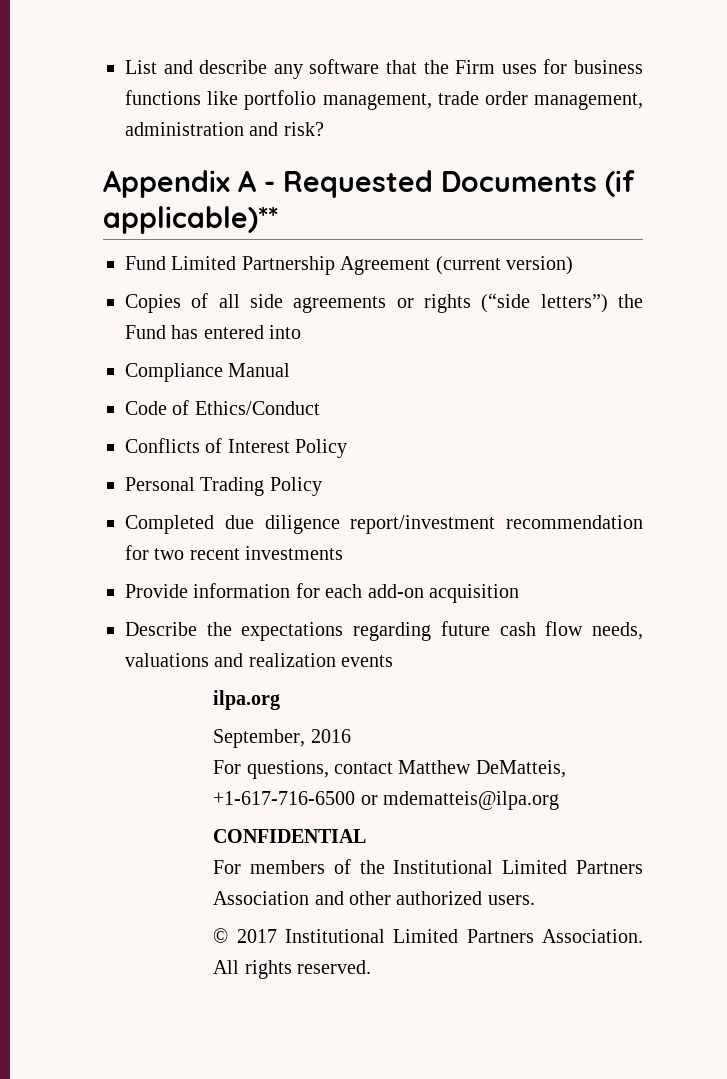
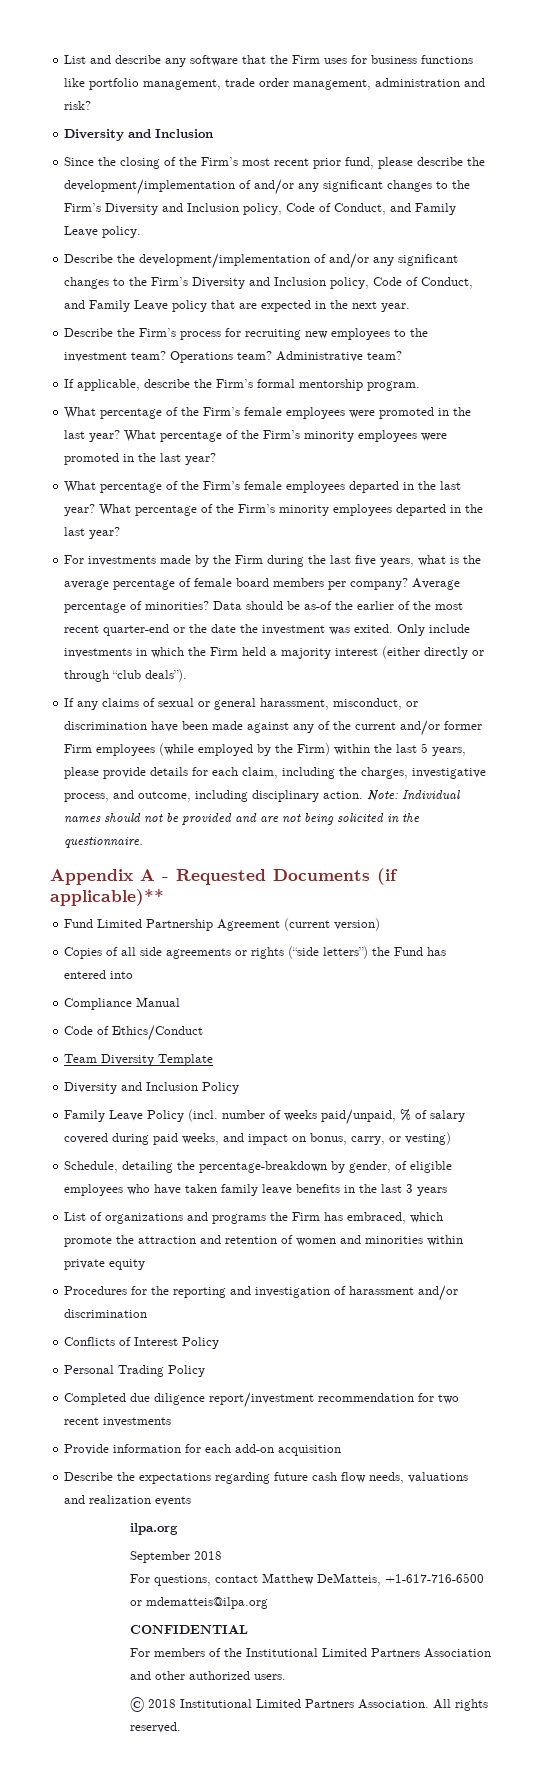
(324, 129) none -> [64,129,214,141] [64,157,486,169] [64,179,471,195] [64,203,457,215] [64,226,142,238] [64,253,459,269] [64,277,474,289] [64,300,411,312] [64,328,429,340] [64,351,403,363] [64,379,421,391] [64,407,472,419] [64,430,448,442] [64,453,217,465] [64,481,462,493] [64,504,484,516] [64,527,121,539] [64,555,482,567] [64,578,461,590] [64,601,464,613] [64,624,471,636] [64,646,485,659] [64,669,188,682] [64,698,419,710] [64,720,483,736] [64,743,467,756] [64,767,487,779] [64,790,461,802] [64,813,421,825] [64,837,144,848] // Diversity and Inclusion // Since the closing of the Firm’s most recent prior fund, please describe the development/implementation of and/or any significant changes to the Firm’s Diversity and Inclusion policy, Code of Conduct, and Family Leave policy. // Describe the development/implementation of and/or any significant changes to the Firm’s Diversity and Inclusion policy, Code of Conduct, and Family Leave policy that are expected in the next year. // Describe the Firm’s process for recruiting new employees to the investment team? Operations team? Administrative team? // If applicable, describe the Firm’s formal mentorship program. // What percentage of the Firm’s female employees were promoted in the last year? What percentage of the Firm’s minority employees were promoted in the last year? // What percentage of the Firm’s female employees departed in the last year? What percentage of the Firm’s minority employees departed in the last year? // For investments made by the Firm during the last five years, what is the average percentage of female board members per company? Average percentage of minorities? Data should be as-of the earlier of the most recent quarter-end or the date the investment was exited. Only include investments in which the Firm held a majority interest (either directly or through “club deals”). // If any claims of sexual or general harassment, misconduct, or discrimination have been made against any of the current and/or former Firm employees (while employed by the Firm) within the last 5 years, please provide details for each claim, including the charges, investigative process, and outcome, including disciplinary action. Note: Individual names should not be provided and are not being solicited in the questionnaire.
(320, 408) none -> [64,1054,214,1066] [64,1082,240,1094] [64,1109,466,1125] [64,1132,452,1145] [64,1161,453,1173] [64,1184,448,1196] [64,1212,444,1224] [64,1235,464,1247] [64,1259,146,1270] [64,1285,459,1301] [64,1309,148,1318] // Team Diversity Template // Diversity and Inclusion Policy // Family Leave Policy (incl. number of weeks paid/unpaid, % of salary covered during paid weeks, and impact on bonus, carry, or vesting) // Schedule, detailing the percentage-breakdown by gender, of eligible employees who have taken family leave benefits in the last 3 years // List of organizations and programs the Firm has embraced, which promote the attraction and retention of women and minorities within private equity // Procedures for the reporting and investigation of harassment and/or discrimination
[213,729,351,748] September, 2016 -> [130,1551,223,1563] September 2018
[236,929,277,943] 2017 -> [148,1699,177,1708] 2018

